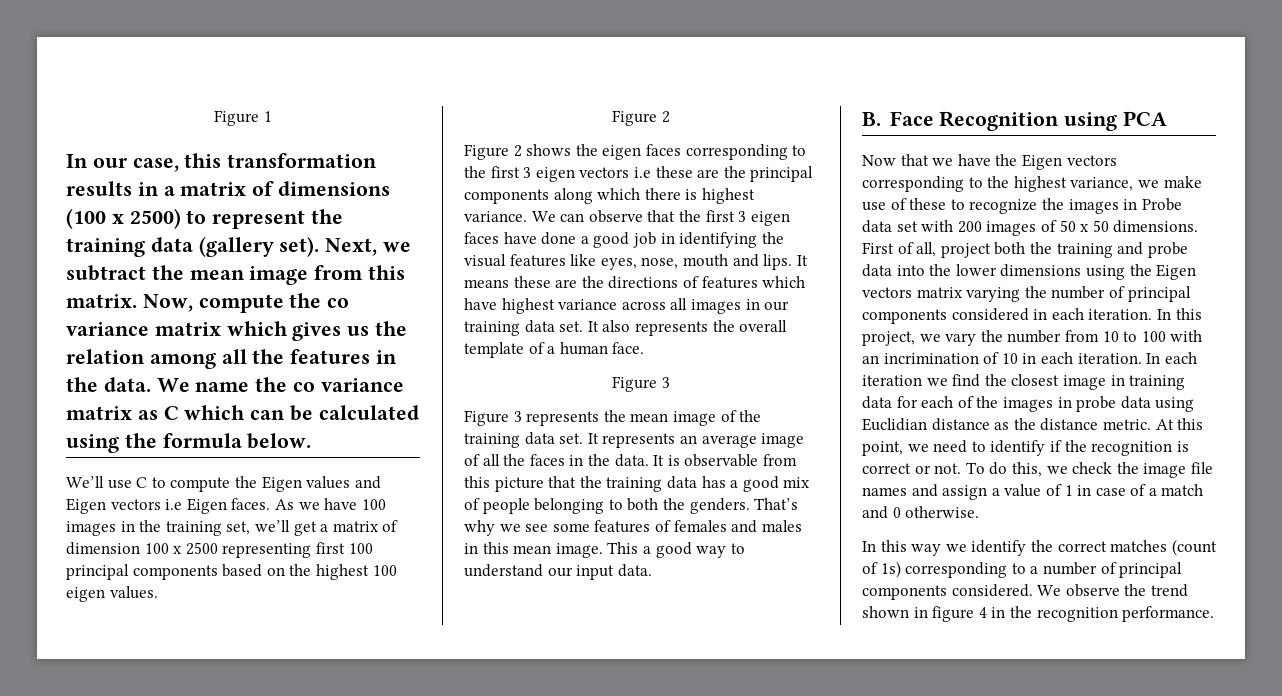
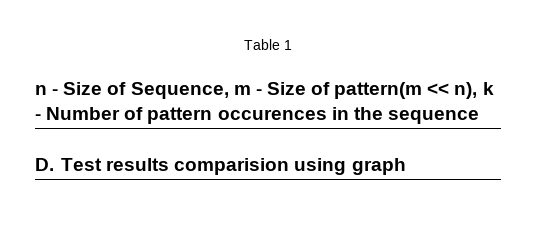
[214,110,260,126] Figure -> [244,39,280,50] Table
[66,153,378,172] [66,181,391,196] [66,208,344,229] [66,236,412,257] [66,265,406,285] [66,293,350,313] [66,321,408,341] [66,349,398,369] [66,377,404,392] [66,405,419,421] [66,433,312,453] [66,476,381,492] [66,498,386,514] [66,520,399,536] [66,542,373,558] [66,564,397,580] [66,586,158,602] [612,110,670,126] [464,144,807,160] [464,166,814,182] [464,188,755,204] [464,210,790,226] [464,232,784,248] [464,254,808,270] [464,276,806,289] [464,298,790,314] [464,320,788,336] [464,342,645,358] [612,376,670,392] [464,410,762,426] [464,432,805,448] [464,454,797,467] [464,476,811,492] [464,498,799,514] [464,520,802,536] [464,542,745,558] [464,564,652,580] [862,111,1167,131] [862,154,1117,170] [862,176,1202,192] [862,198,1182,214] [862,220,1199,236] [862,242,1188,258] [862,264,1197,280] [862,286,1191,302] [862,308,1202,324] [862,330,1203,346] [862,352,1197,364] [862,374,1186,390] [862,396,1195,412] [862,418,1204,431] [862,440,1189,456] [862,462,1213,478] [862,484,1204,500] [862,506,980,519] [862,539,1217,556] [862,561,1183,578] [862,584,1188,600] [862,606,1215,622] In our case, this transformation results in a matrix of dimensions (100 x 2500) to represent the training data (gallery set). Next, we subtract the mean image from this matrix. Now, compute the co variance matrix which gives us the relation among all the features in the data. We name the co variance matrix as C which can be calculated using the formula below. // We’ll use C to compute the Eigen values and Eigen vectors i.e Eigen faces. As we have 100 images in the training set, we’ll get a matrix of dimension 100 x 2500 representing first 100 principal components based on the highest 100 eigen values. // Figure 2 // Figure 2 shows the eigen faces corresponding to the first 3 eigen vectors i.e these are the principal components along which there is highest variance. We can observe that the first 3 eigen faces have done a good job in identifying the visual features like eyes, nose, mouth and lips. It means these are the directions of features which have highest variance across all images in our training data set. It also represents the overall template of a human face. // Figure 3 // Figure 3 represents the mean image of the training data set. It represents an average image of all the faces in the data. It is observable from this picture that the training data has a good mix of people belonging to both the genders. That’s why we see some features of females and males in this mean image. This a good way to understand our input data. // B. Face Recognition using PCA // Now that we have the Eigen vectors corresponding to the highest variance, we make use of these to recognize the images in Probe data set with 200 images of 50 x 50 dimensions. First of all, project both the training and probe data into the lower dimensions using the Eigen vectors matrix varying the number of principal components considered in each iteration. In this project, we vary the number from 10 to 100 with an incrimination of 10 in each iteration. In each iteration we find the closest image in training data for each of the images in probe data using Euclidian distance as the distance metric. At this point, we need to identify if the recognition is correct or not. To do this, we check the image file names and assign a value of 1 in case of a match and 0 otherwise. // In this way we identify the correct matches (count of 1s) corresponding to a number of principal components considered. We observe the trend shown in figure 4 in the recognition performance. -> [35,82,494,99] [35,107,479,124] [35,158,406,175] n - Size of Sequence, m - Size of pattern(m << n), k - Number of pattern occurences in the sequence // D. Test results comparision using graph

